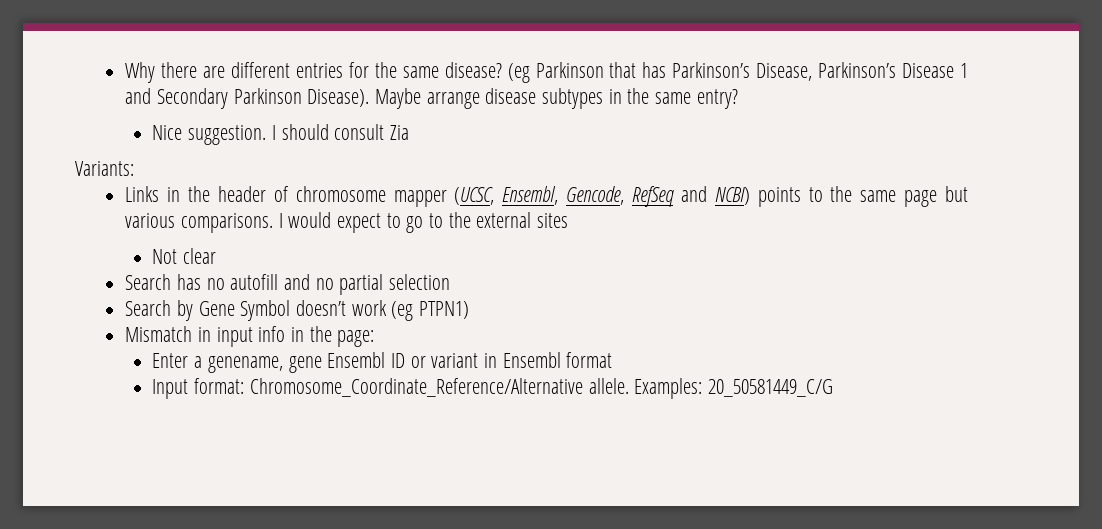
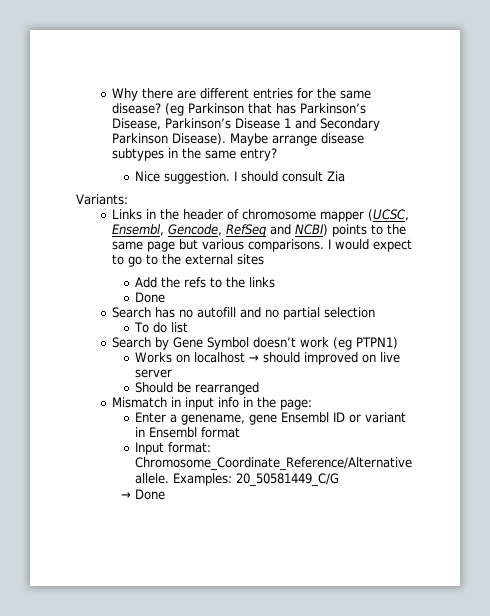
[152,248,217,264] Not clear -> [134,277,275,288] [134,292,165,303] Add the refs to the links // Done
(450, 282) none -> [133,322,188,333] // To do list
(469, 310) none -> [134,352,400,365] [134,369,172,378] [134,382,259,395] // Works on localhost → should improved on live server // Should be rearranged
(833, 388) none -> [121,489,166,500] // → Done

